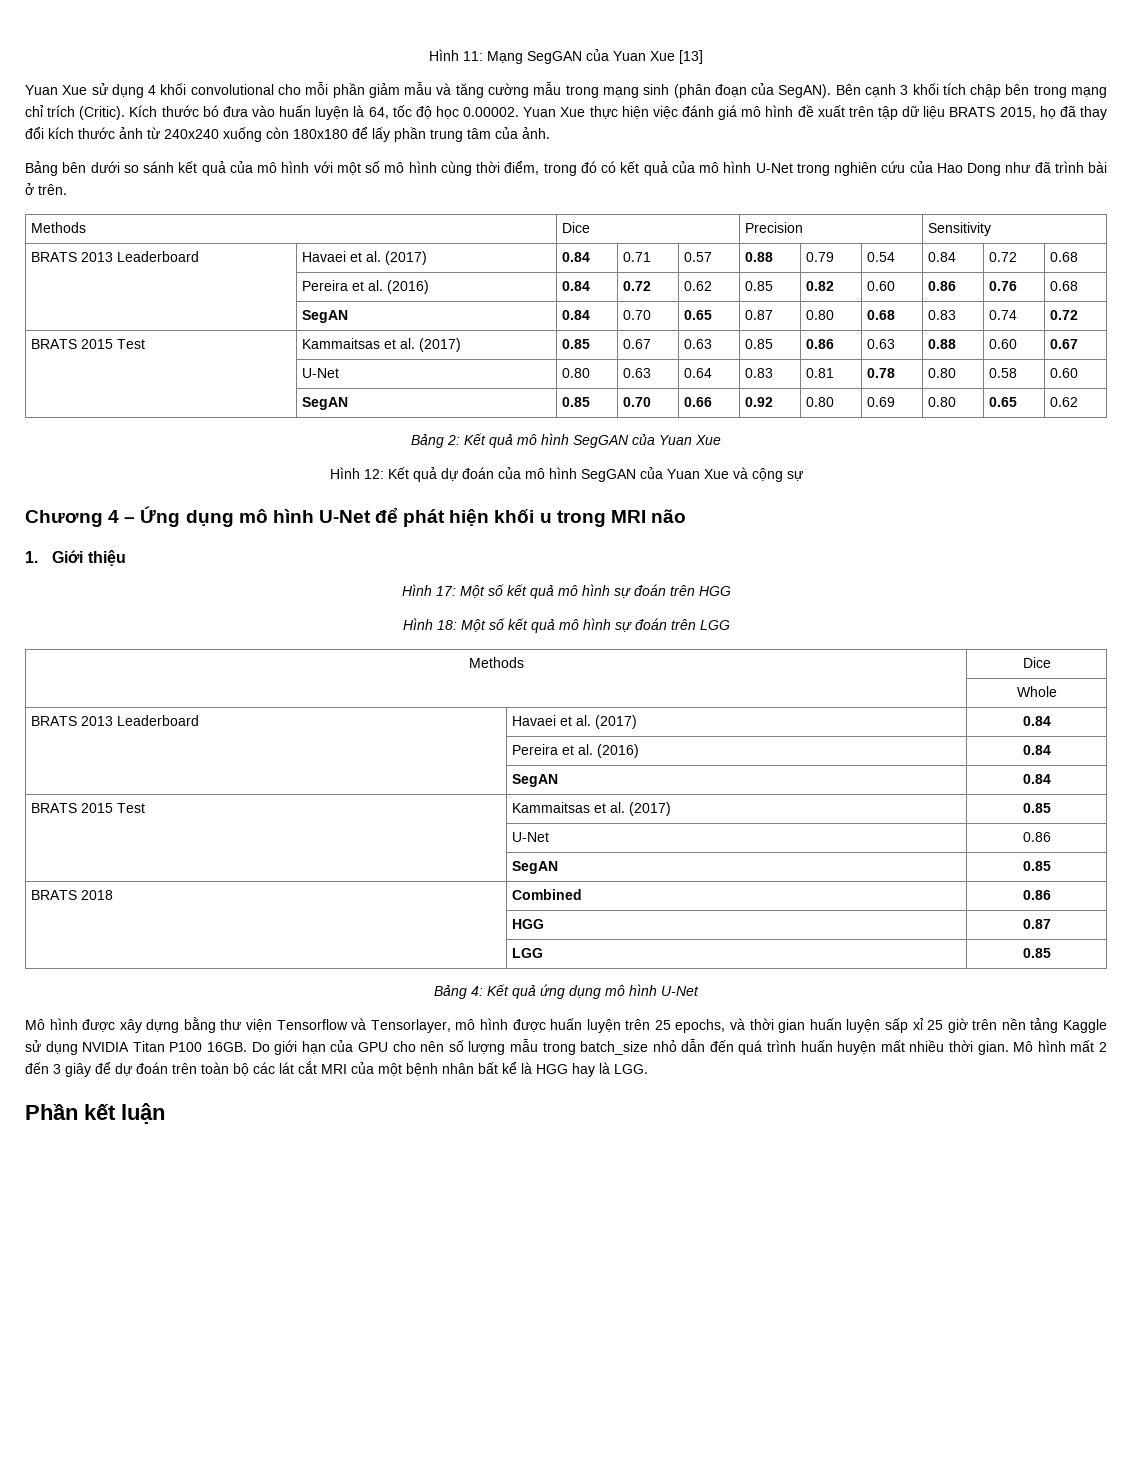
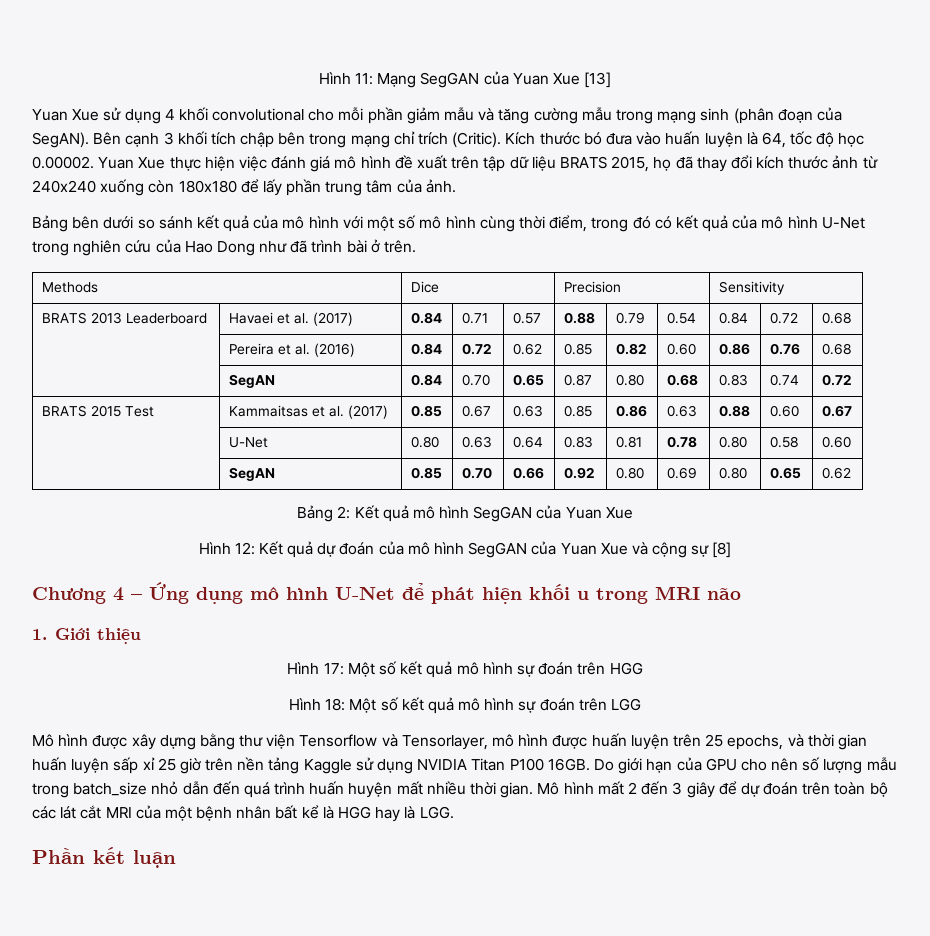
(803, 476) none -> [712,542,732,558] [8]
[468,657,524,668] [1022,657,1051,668] [1016,686,1057,697] [31,715,200,726] [512,715,638,729] [1022,716,1051,726] [512,744,640,758] [1022,745,1051,755] [512,774,559,787] [1022,774,1051,784] [31,803,146,813] [512,802,672,816] [1022,803,1051,813] [512,832,550,842] [1022,832,1051,842] [512,861,559,874] [1022,861,1051,871] [31,890,114,900] [512,889,583,900] [1022,890,1051,900] [512,919,545,929] [1022,919,1051,929] [512,948,544,958] [1022,948,1051,958] [434,984,699,999] // Methods | Dice // | Whole // BRATS 2013 Leaderboard | Havaei et al. (2017) | 0.84 // | Pereira et al. (2016) | 0.84 // | SegAN | 0.84 // BRATS 2015 Test | Kammaitsas et al. (2017) | 0.85 // | U-Net | 0.86 // | SegAN | 0.85 // BRATS 2018 | Combined | 0.86 // | HGG | 0.87 // | LGG | 0.85 // Bảng 4: Kết quả ứng dụng mô hình U-Net -> (642, 704) none

